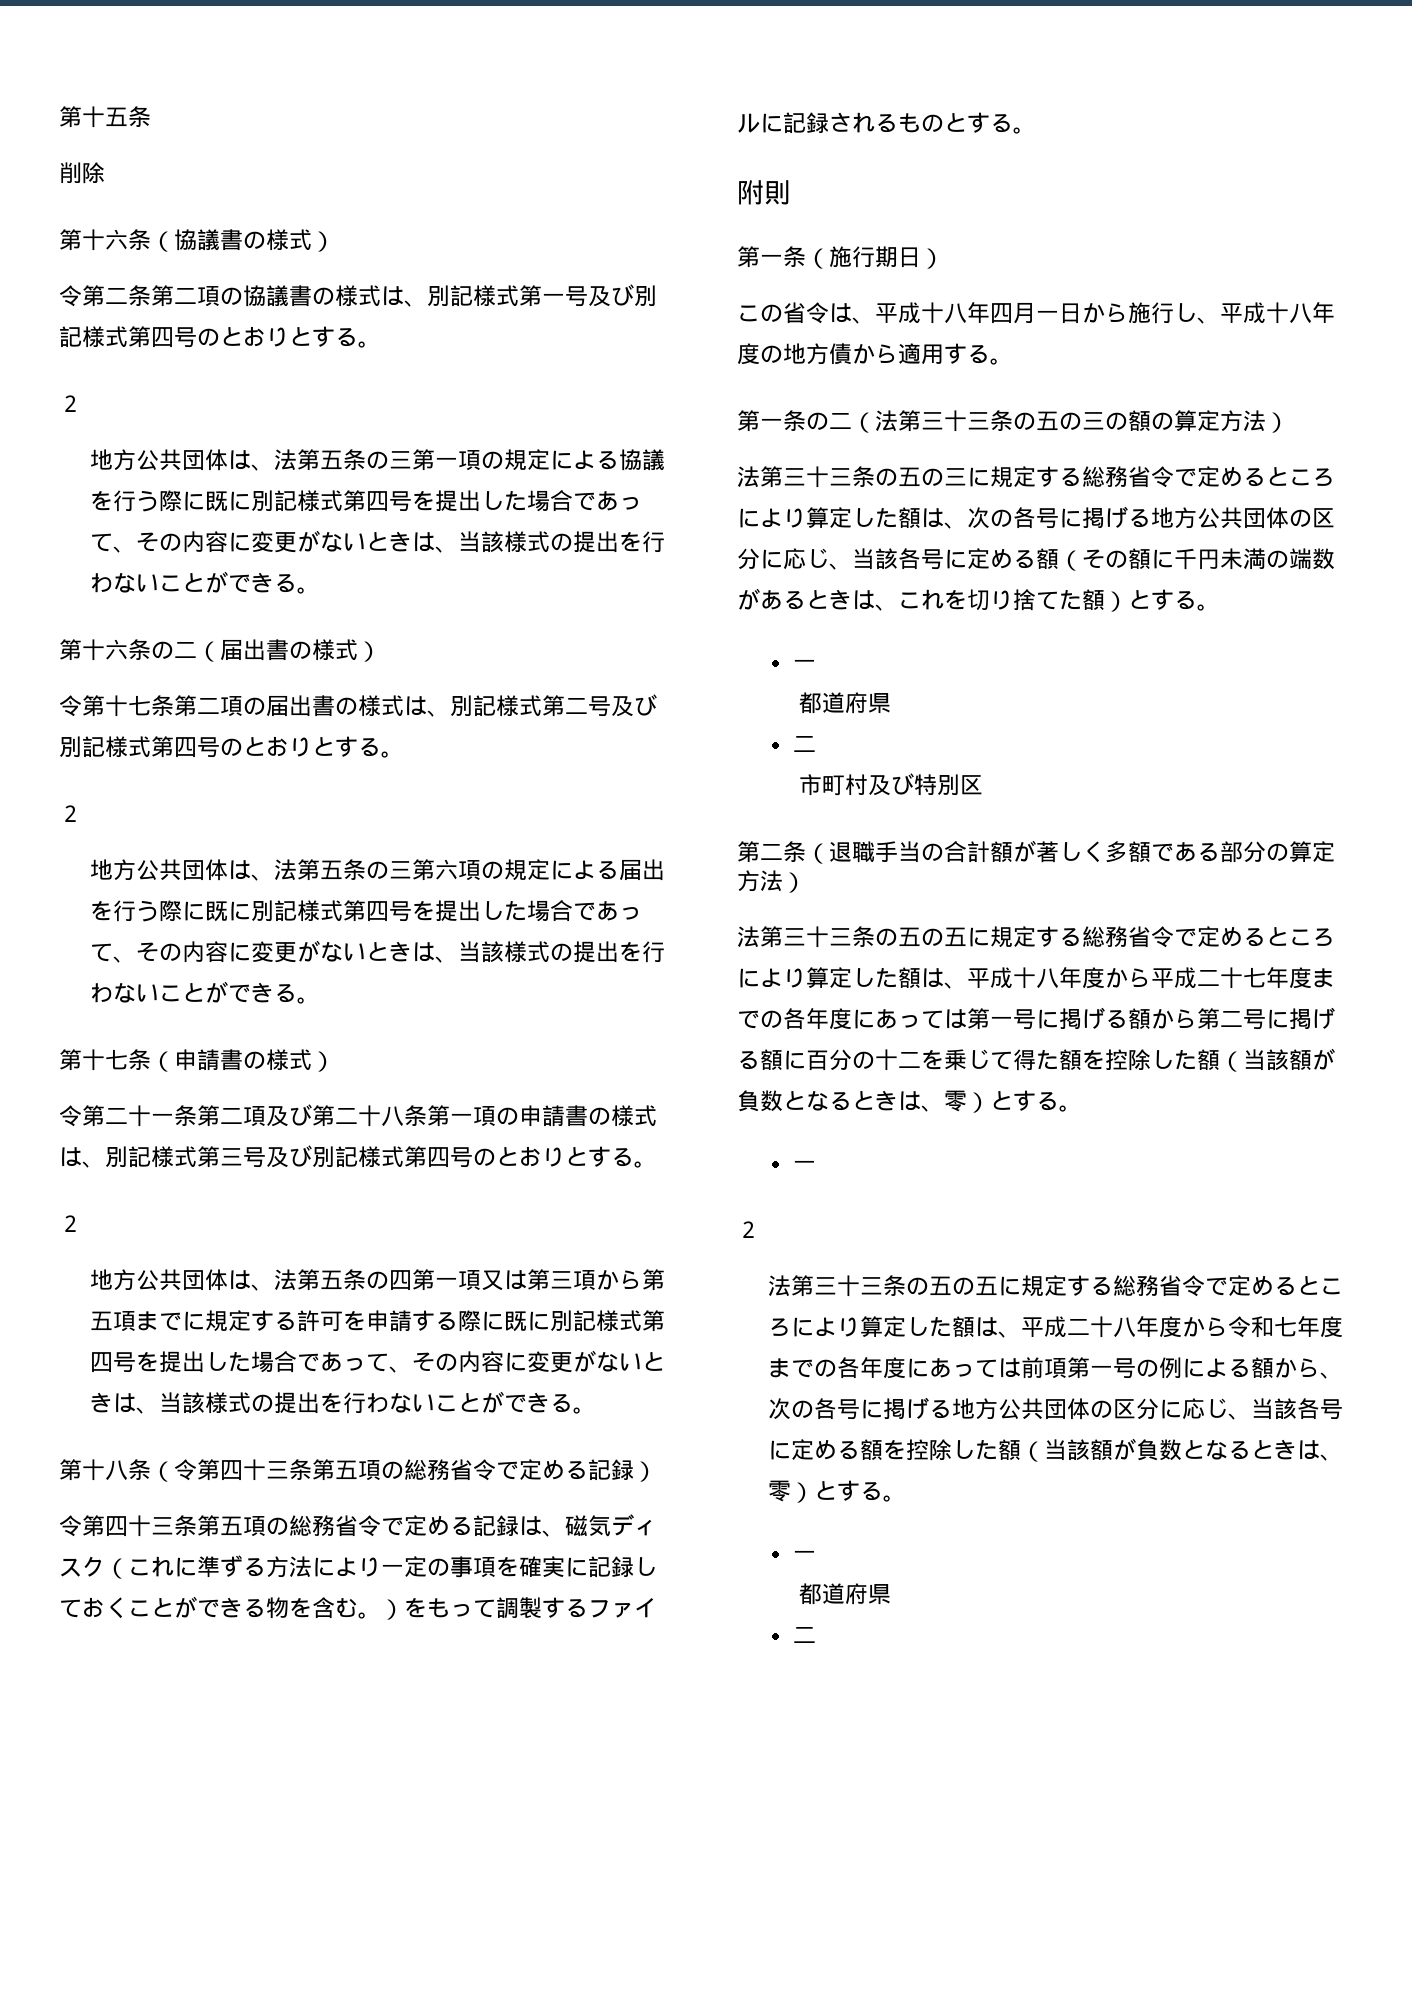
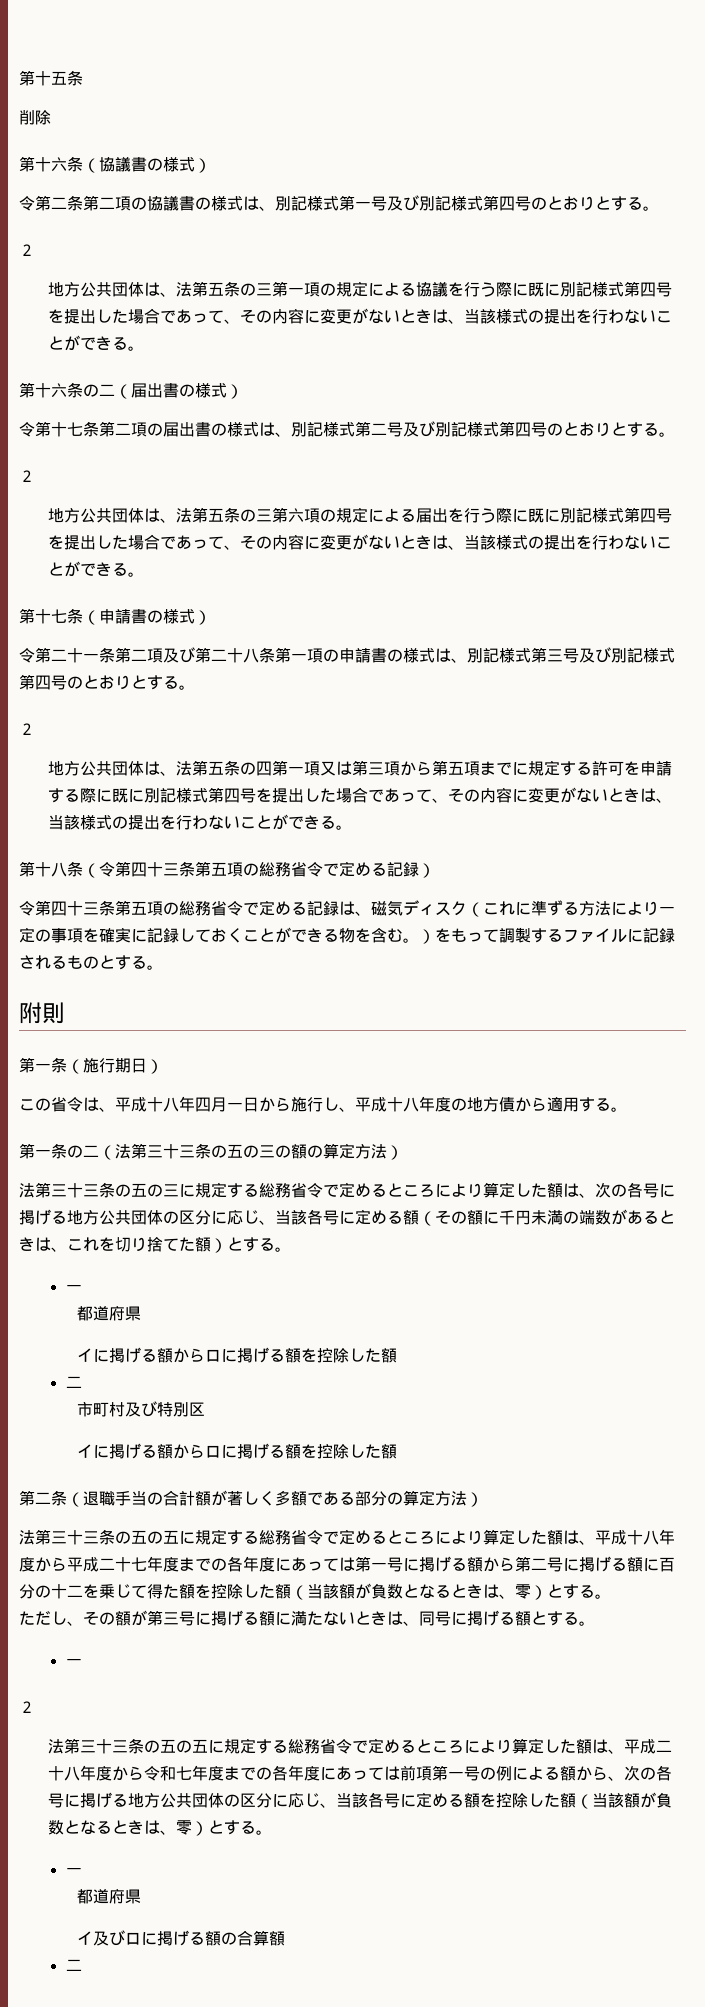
(891, 703) none -> [77,1347,398,1363] // イに掲げる額からロに掲げる額を控除した額
(983, 785) none -> [77,1443,398,1459] // イに掲げる額からロに掲げる額を控除した額
(1082, 1108) none -> [19,1610,595,1626] // ただし、その額が第三号に掲げる額に満たないときは、同号に掲げる額とする。
(891, 1594) none -> [77,1930,286,1946] // イ及びロに掲げる額の合算額

